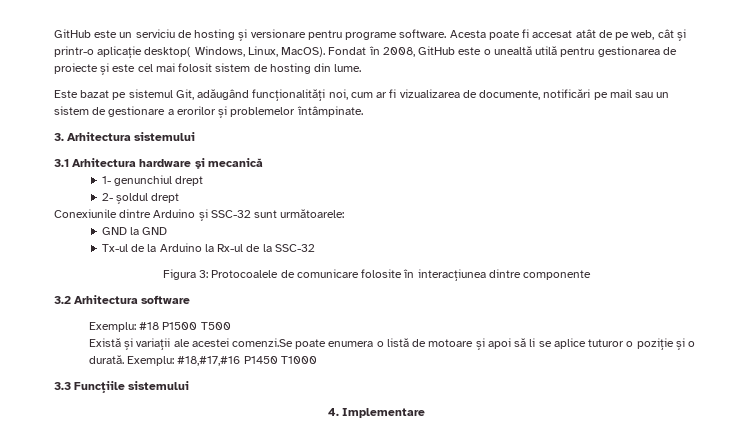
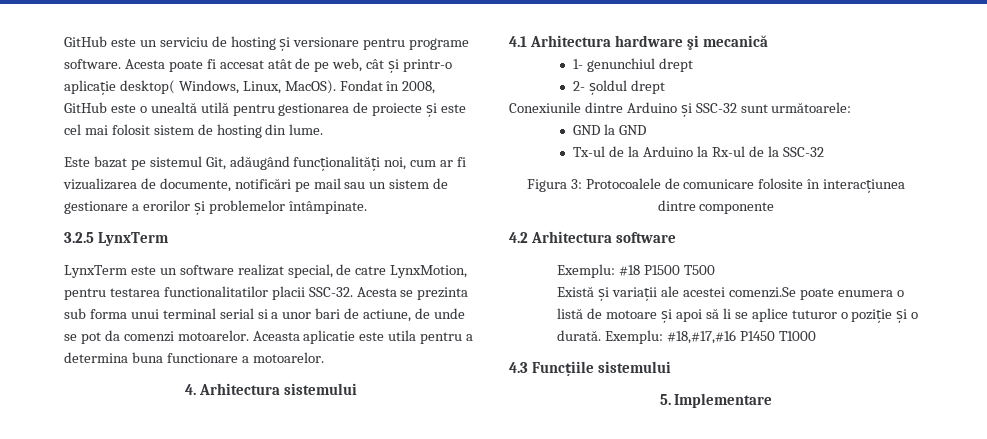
[54,133,64,141] 3. -> [64,232,169,246] [64,264,468,278] [64,286,469,300] [64,308,465,322] [64,330,474,344] [64,352,324,363] [185,384,197,395] 3.2.5 LynxTerm // LynxTerm este un software realizat special, de catre LynxMotion, pentru testarea functionalitatilor placii SSC-32. Acesta se prezinta sub forma unui terminal serial si a unor bari de actiune, de unde se pot da comenzi motoarelor. Aceasta aplicatie este utila pentru a determina buna functionare a motoarelor. // 4.
[54,159,69,167] 3.1 -> [509,36,527,47] 4.1
[54,296,71,304] 3.2 -> [509,232,528,243] 4.2
[54,382,71,390] 3.3 -> [509,362,528,373] 4.3
[327,408,339,416] 4. -> [659,394,671,405] 5.

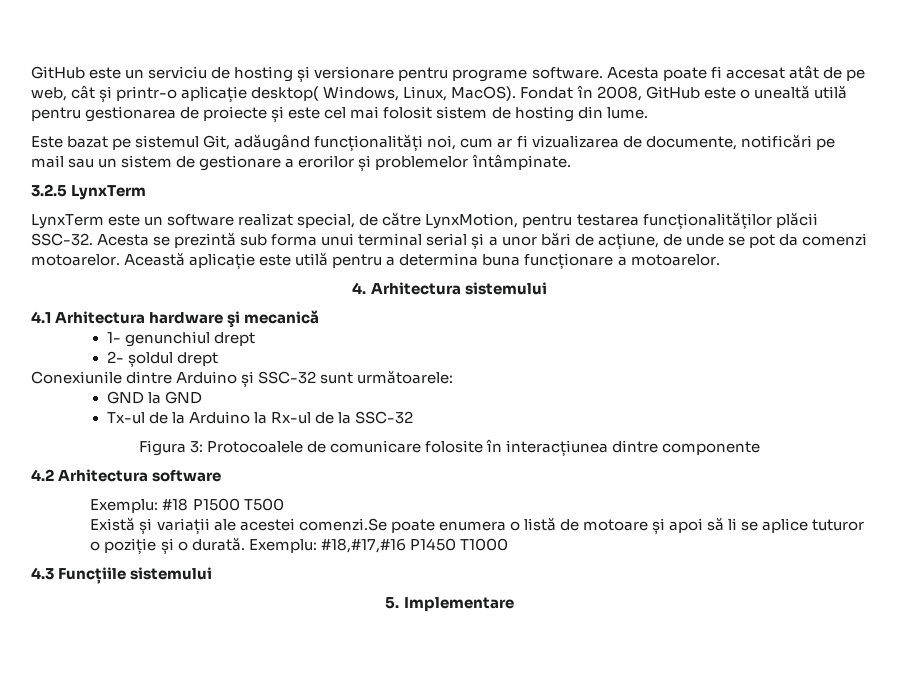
[355,266,387,275] catre -> [382,212,422,226] către
[163,286,305,300] functionalitatilor placii -> [642,212,818,230] funcționalităților plăcii
[417,287,469,300] prezinta -> [174,232,237,248] prezintă
[257,309,268,319] si -> [471,233,485,250] și
[315,308,412,322] bari de actiune, -> [540,232,659,250] bări de acțiune,
[252,330,417,344] Aceasta aplicatie este utila -> [124,252,329,270] Această aplicație este utilă
[166,353,238,363] functionare -> [524,253,614,270] funcționare

